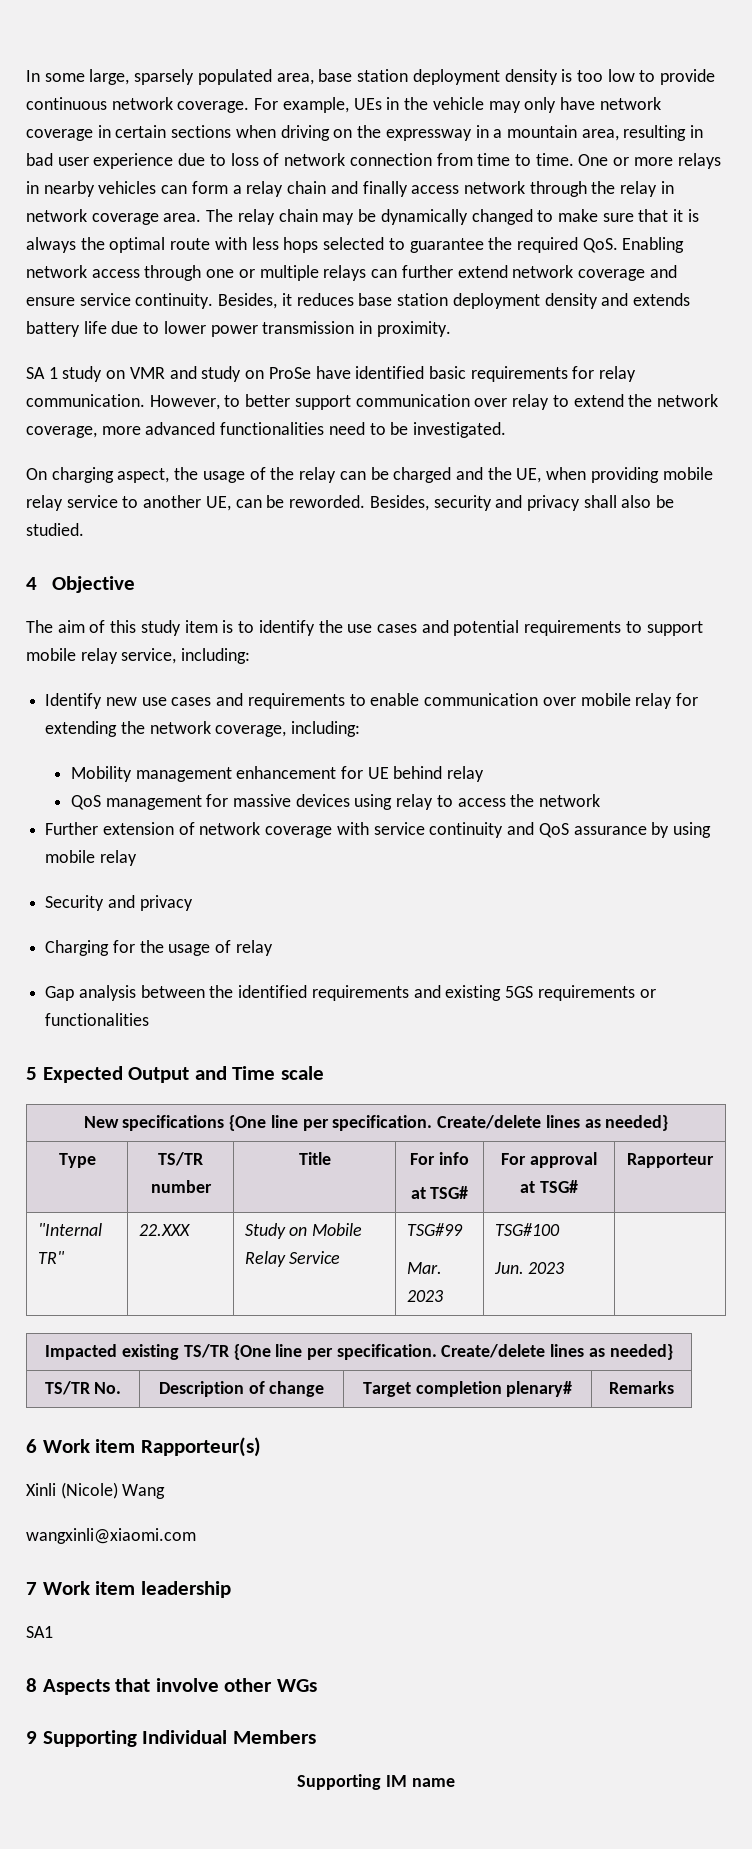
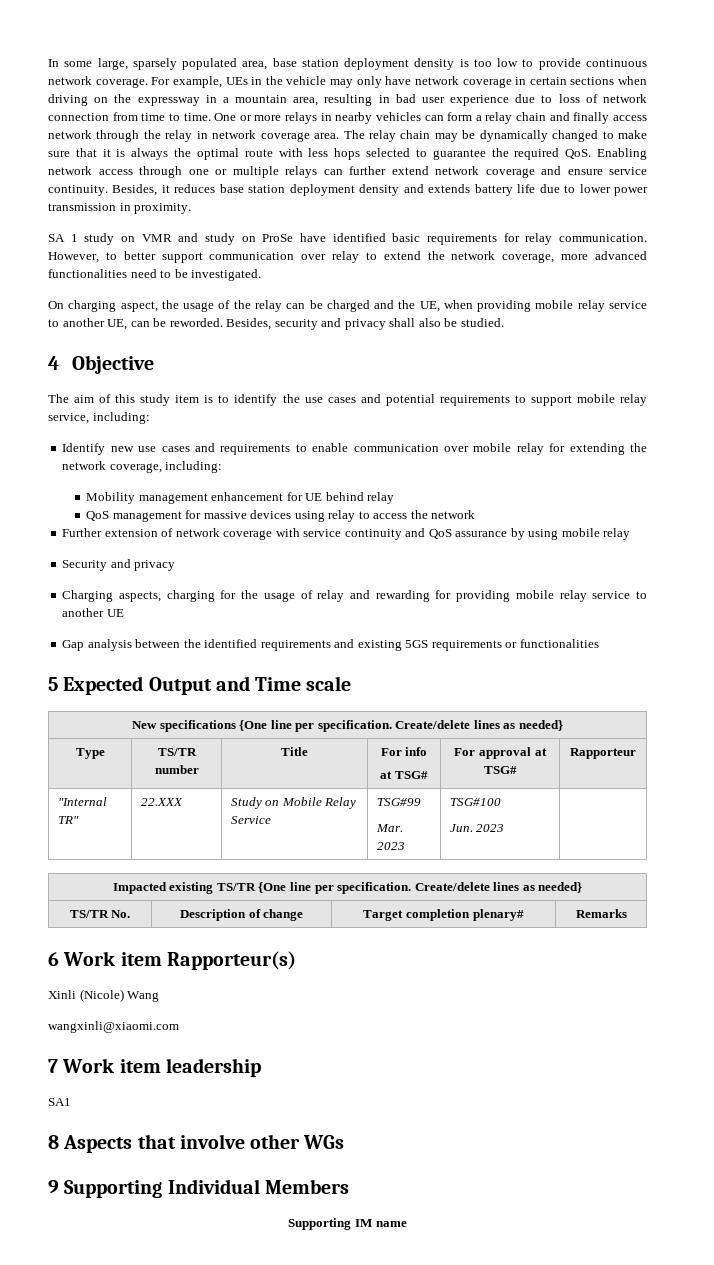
(110, 948) none -> [119,590,215,602] aspects, charging
(273, 948) none -> [350,590,648,602] [62,608,124,617] and rewarding for providing mobile relay service to another UE

